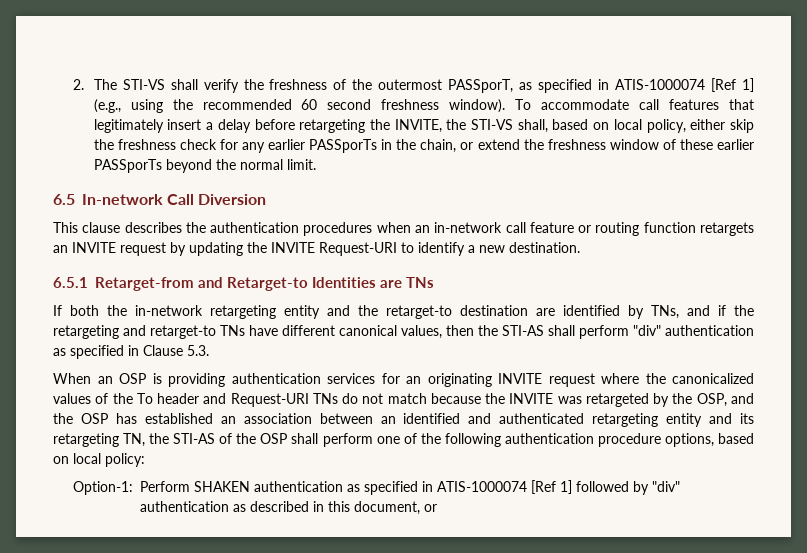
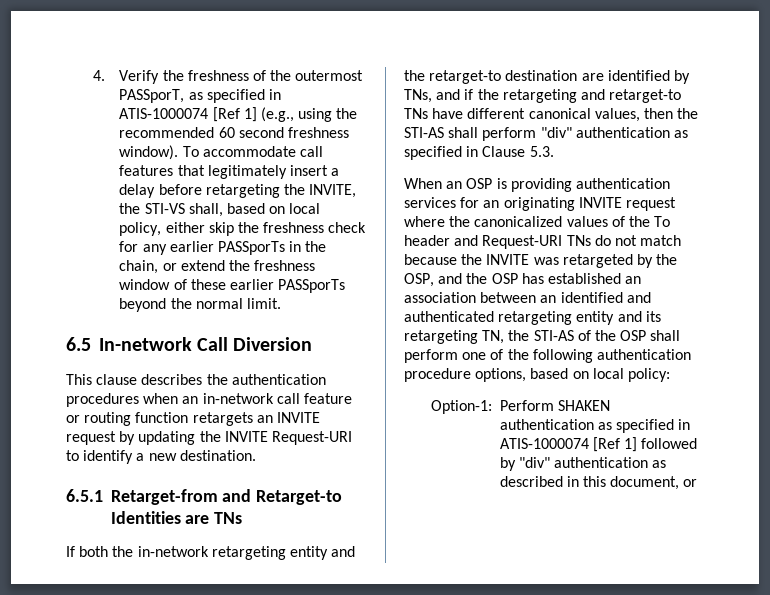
[73,79,239,93] 2. The STI-VS shall verify -> [92,70,160,84] 4. Verify

